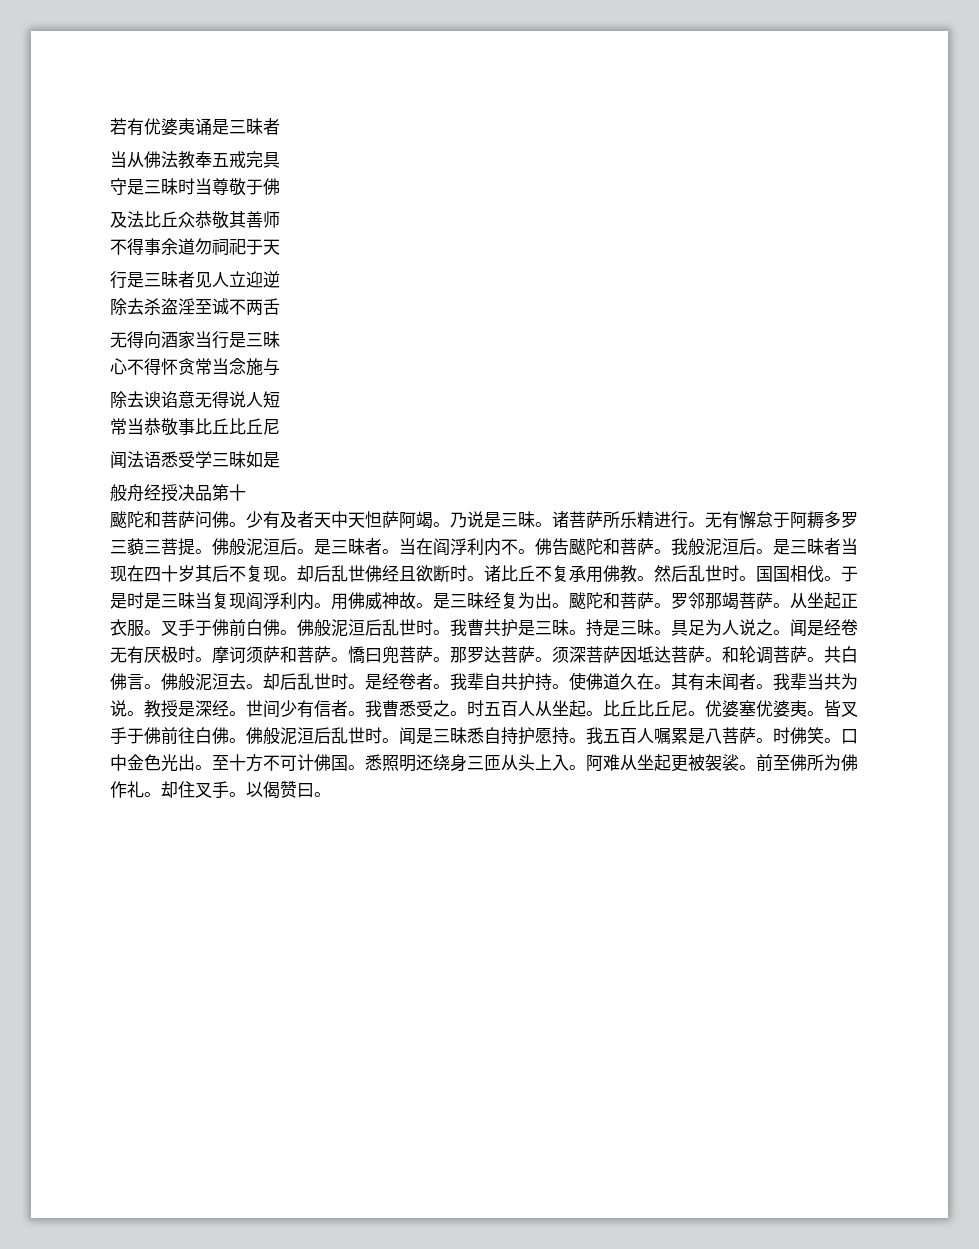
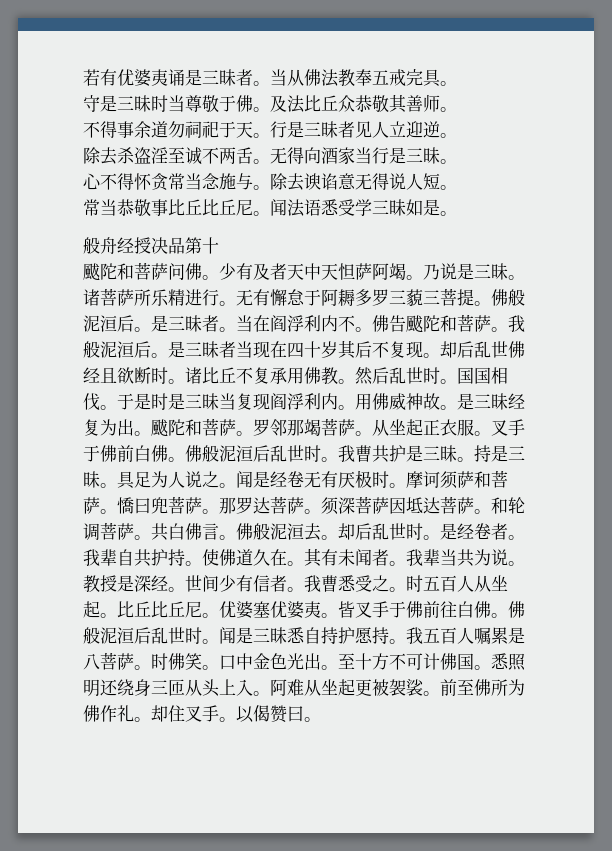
(280, 126) // -> [253,81,270,86] 。
(280, 160) none -> [440,81,457,86] 。
(280, 186) // -> [253,107,270,112] 。
(280, 219) none -> [440,107,457,112] 。
(280, 247) // -> [253,133,270,138] 。
(280, 279) none -> [440,133,457,138] 。
(280, 306) // -> [253,159,270,164] 。
(280, 339) none -> [440,159,457,164] 。
(280, 367) // -> [253,185,270,190] 。
(280, 399) none -> [440,185,457,190] 。
(280, 427) // -> [253,211,270,216] 。
(280, 460) none -> [440,211,457,216] 。

